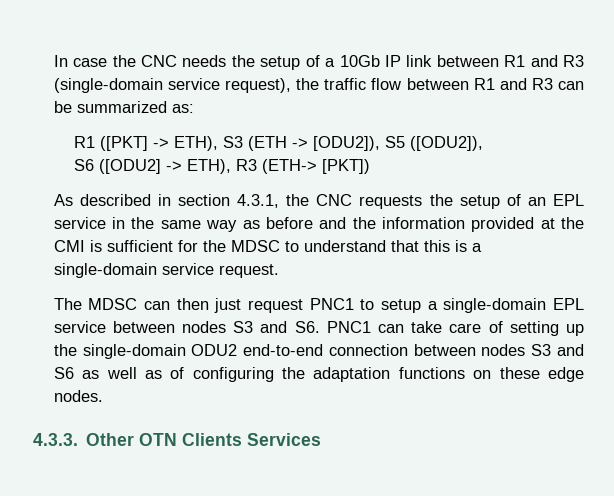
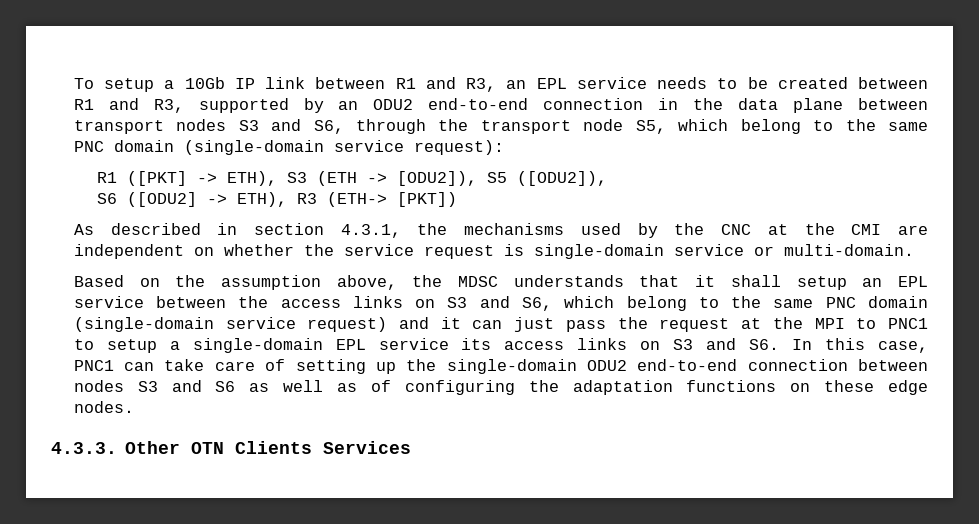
[53,55,320,70] In case the CNC needs the setup of -> [73,78,155,92] To setup
[563,55,585,67] [53,78,585,93] [53,101,194,113] R3 (single-domain service request), the traffic flow between R1 and R3 can be summarized as: -> [466,77,928,92] [73,98,928,113] [73,119,928,134] [73,140,504,155] R3, an EPL service needs to be created between R1 and R3, supported by an ODU2 end-to-end connection in the data plane between transport nodes S3 and S6, through the transport node S5, which belong to the same PNC domain (single-domain service request):
[316,194,585,209] [53,217,585,232] [53,240,482,252] [53,263,279,278] [53,298,304,313] CNC requests the setup of an EPL service in the same way as before and the information provided at the CMI is sufficient for the MDSC to understand that this is a single-domain service request. // The MDSC can then just request -> [464,223,929,238] [73,244,914,259] [73,275,929,290] [73,296,928,311] [73,317,877,332] mechanisms used by the CNC at the CMI are independent on whether the service request is single-domain service or multi-domain. // Based on the assumption above, the MDSC understands that it shall setup an EPL service between the access links on S3 and S6, which belong to the same PNC domain (single-domain service request) and it can just pass the request at the MPI to
[112,321,320,333] between nodes S3 and S6. -> [461,338,929,353] its access links on S3 and S6. In this case,

